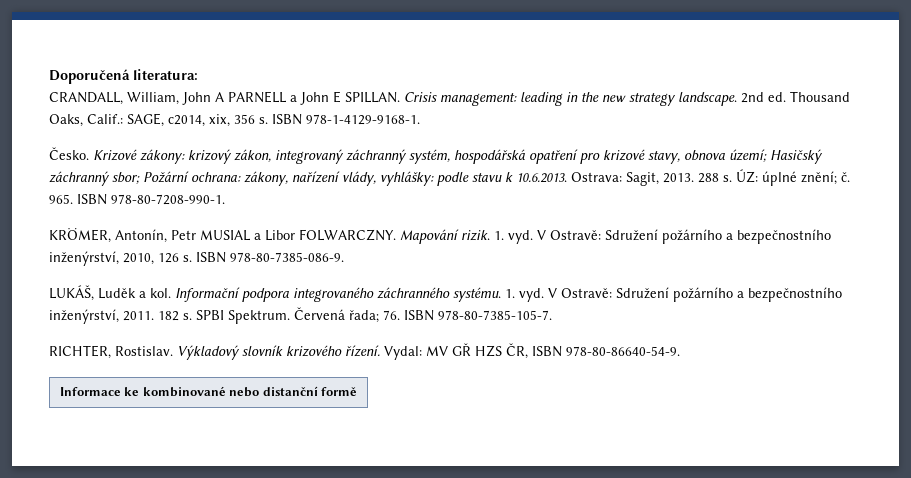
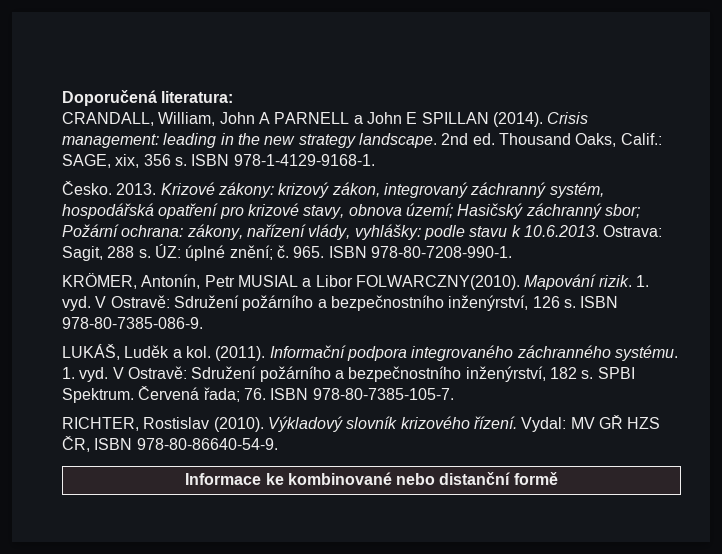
[345,92,400,103] SPILLAN. -> [421,112,543,127] SPILLAN (2014).
[168,115,205,127] c2014, -> (111, 161) none
(89, 153) none -> [116,183,157,195] 2013.
[663,173,694,183] 2013. -> (103, 253) none
[299,229,396,241] FOLWARCZNY. -> [355,275,520,290] FOLWARCZNY(2010).
[123,253,154,265] 2010, -> (529, 303) none
(171, 293) none -> [215,346,266,361] (2011).
[123,311,154,321] 2011. -> (546, 374) none
[115,346,173,356] Rostislav. -> [143,417,264,432] Rostislav (2010).

